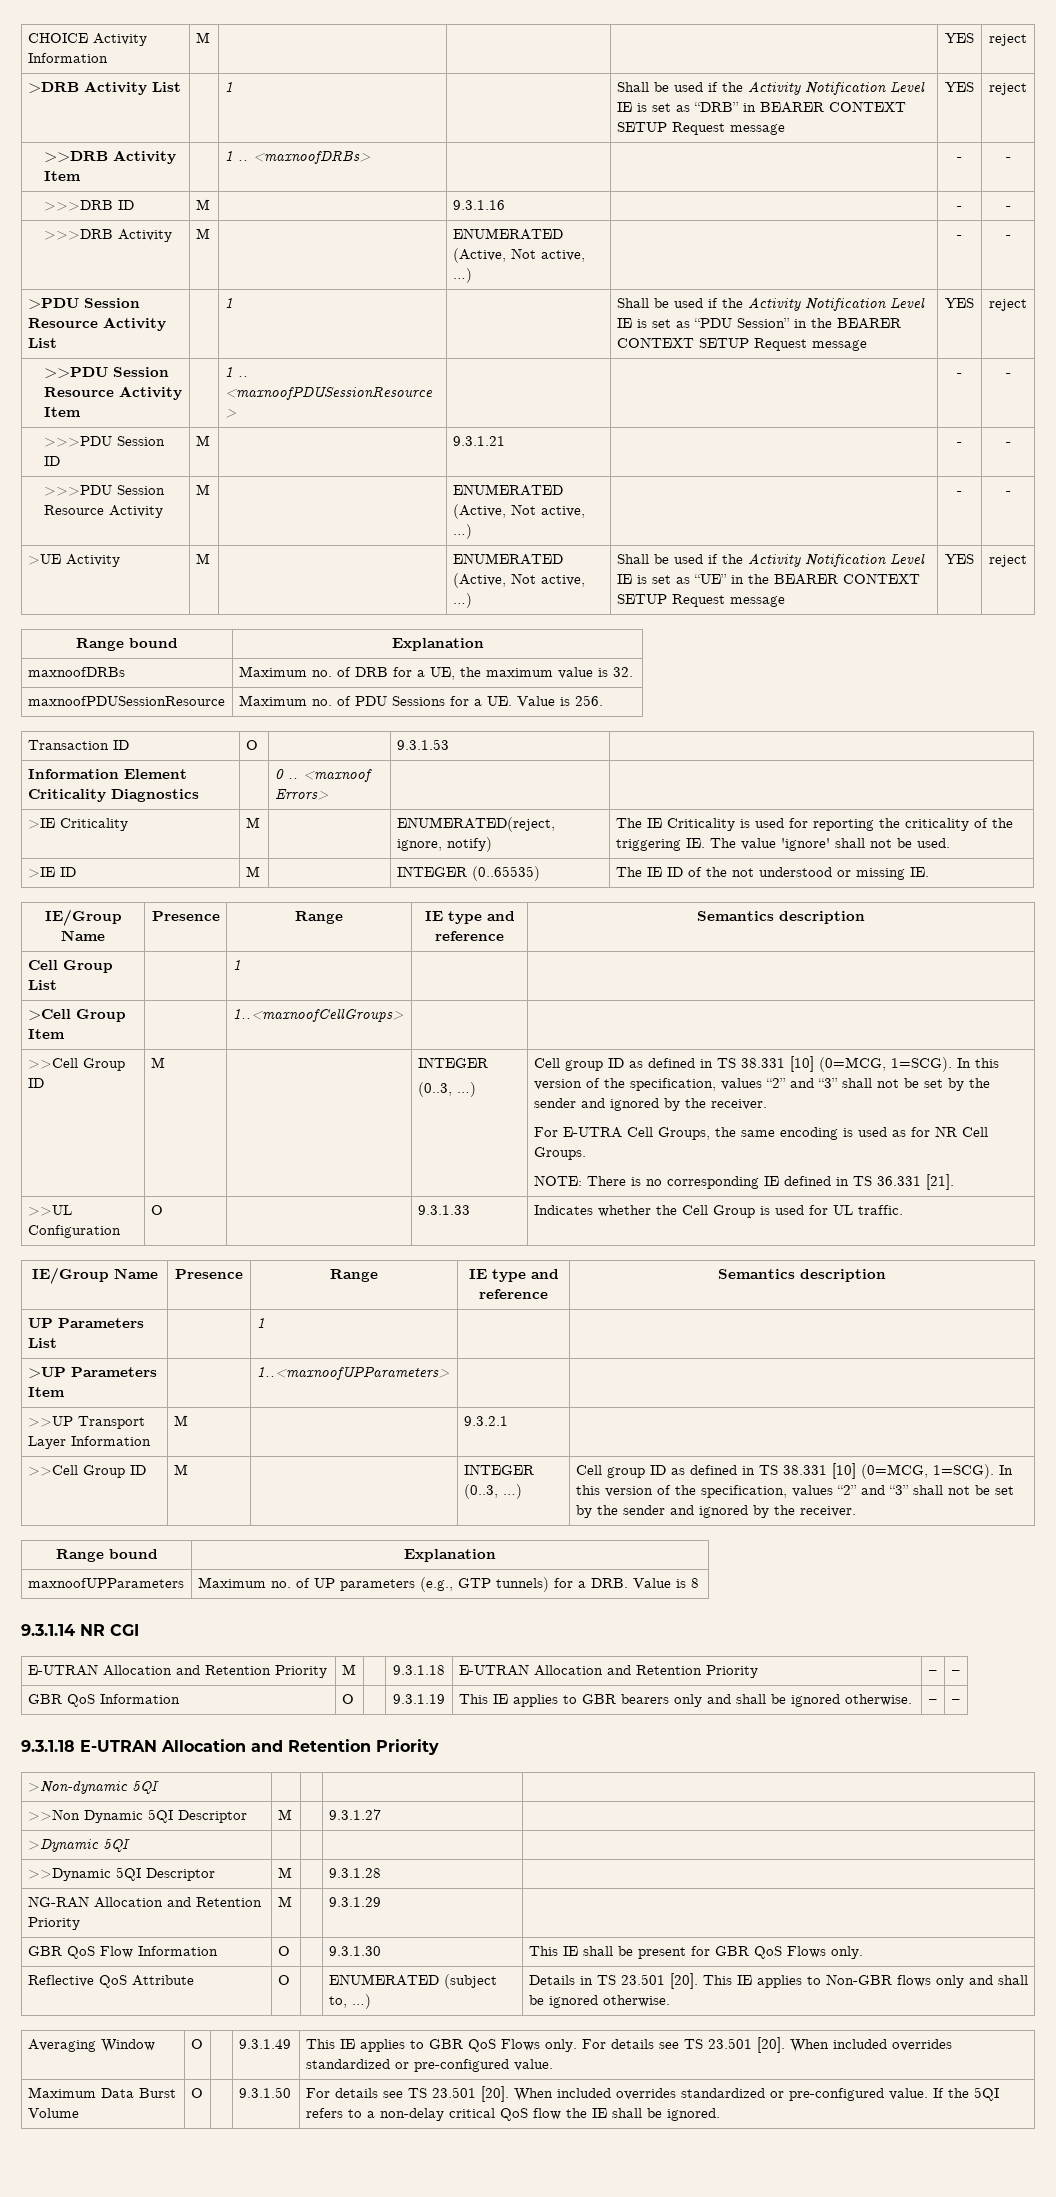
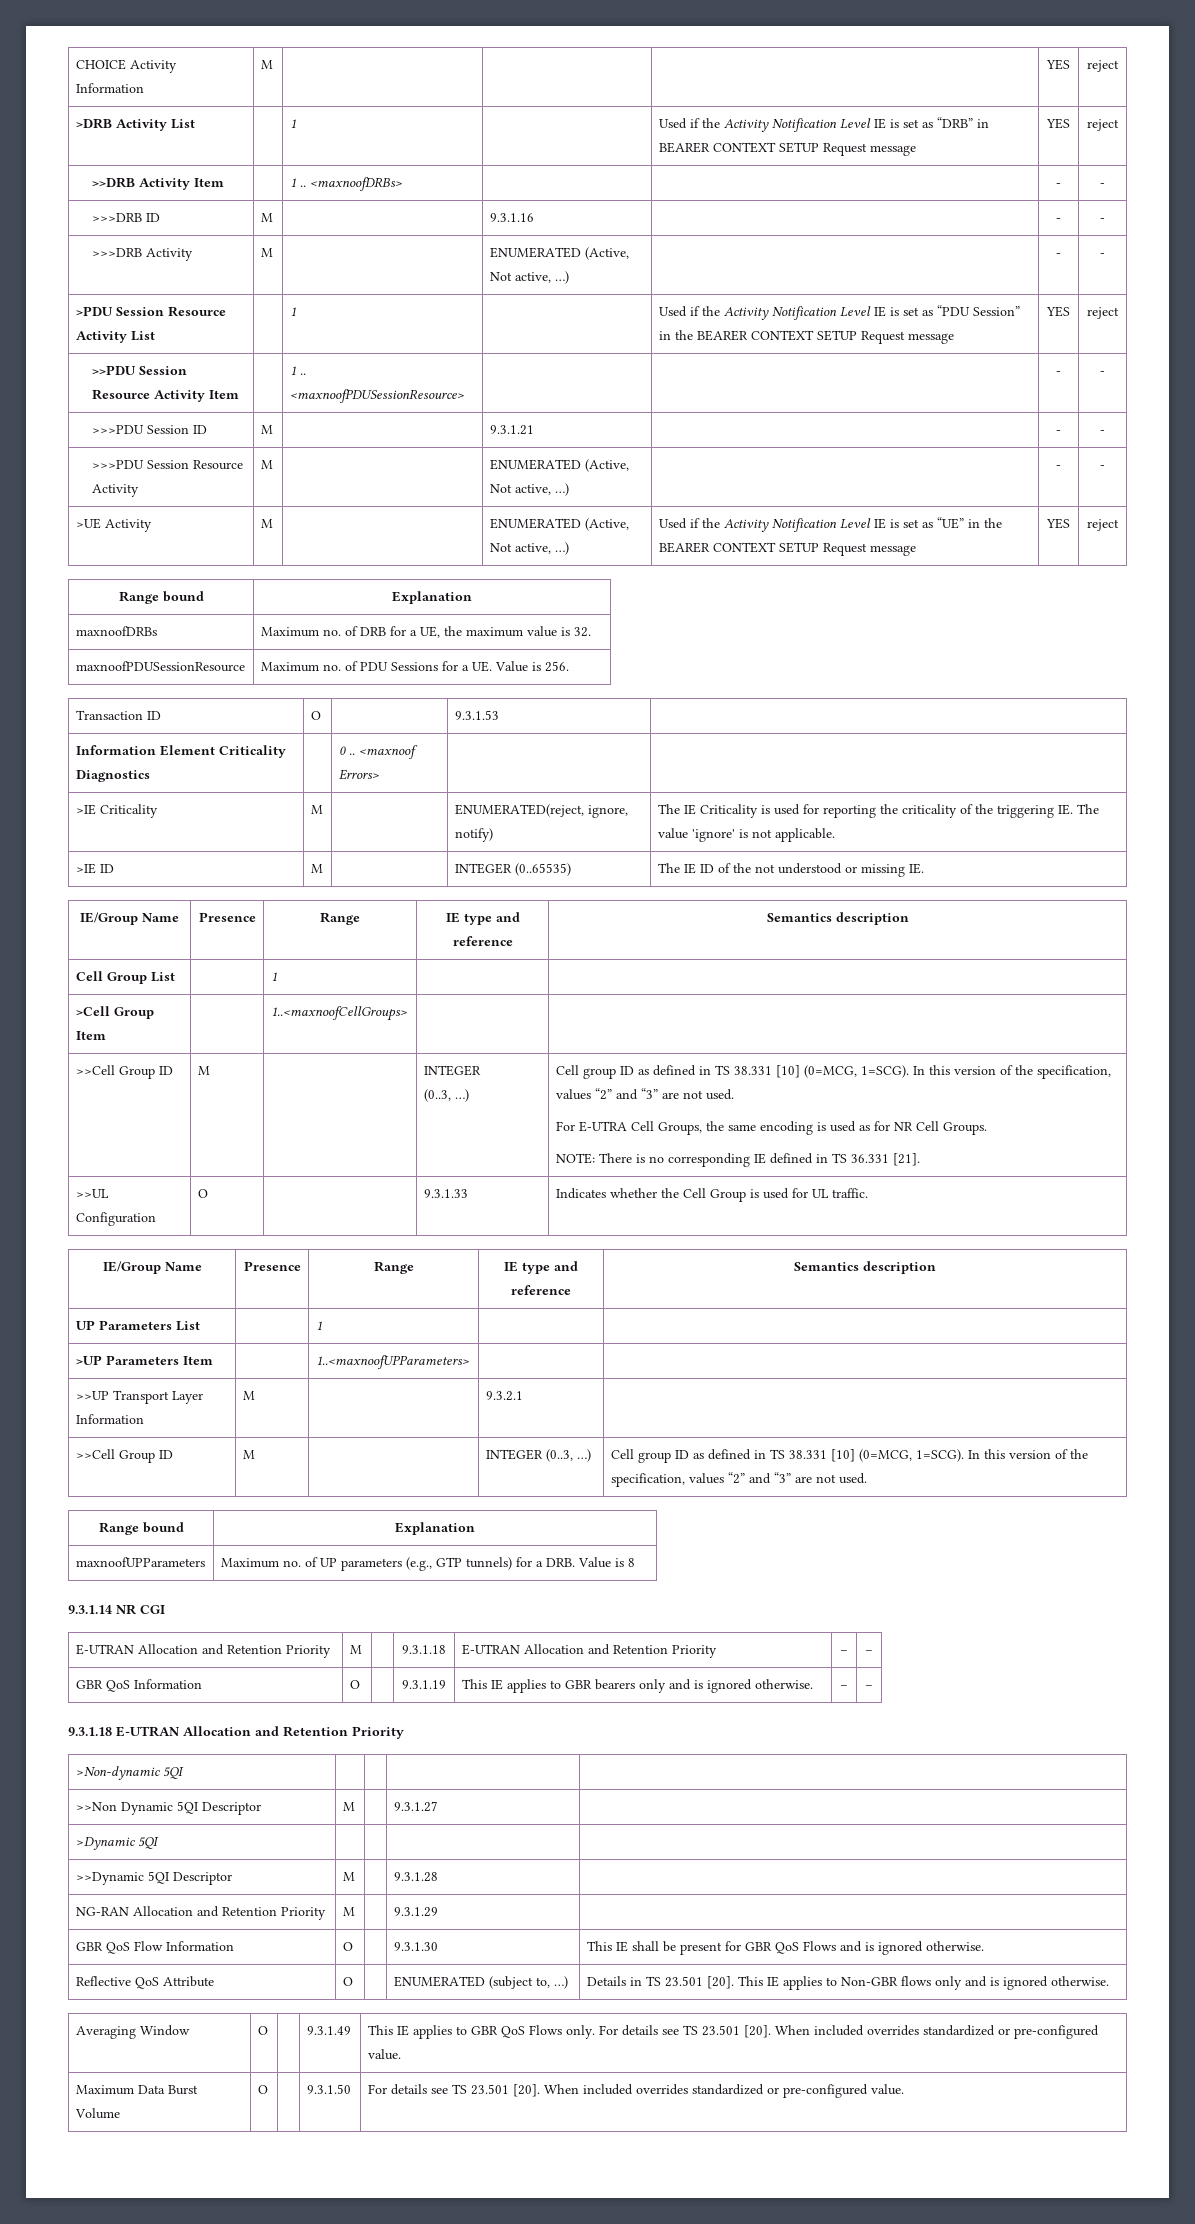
[616,82,703,92] Shall be used -> [658,118,687,129] Used
[616,298,703,308] Shall be used -> [658,306,687,317] Used
[616,554,703,564] Shall be used -> [658,518,687,529] Used
[834,838,950,848] shall not be used. -> [738,828,835,842] is not applicable.
[841,1078,990,1091] [533,1098,767,1111] shall not be set by the sender and ignored by the receiver. -> [661,1089,734,1100] are not used.
[912,1485,1014,1495] [575,1505,856,1518] shall not be set by the sender and ignored by the receiver. -> [794,1473,867,1484] are not used.
[735,1694,786,1704] shall be -> [693,1680,703,1689] is
[830,1946,863,1959] only. -> [839,1941,984,1955] and is ignored otherwise.
[997,1975,1028,1985] [528,1995,544,2005] shall be -> [989,1977,999,1986] is
[932,2087,999,2101] [305,2108,720,2121] If the 5QI refers to a non-delay critical QoS flow the IE shall be ignored. -> (904, 2089) none

